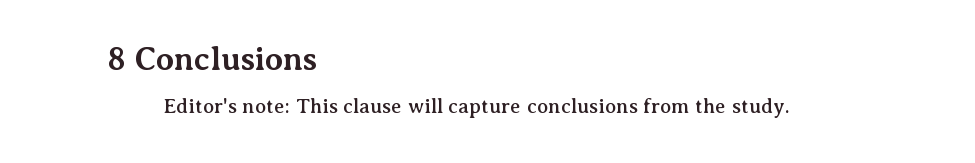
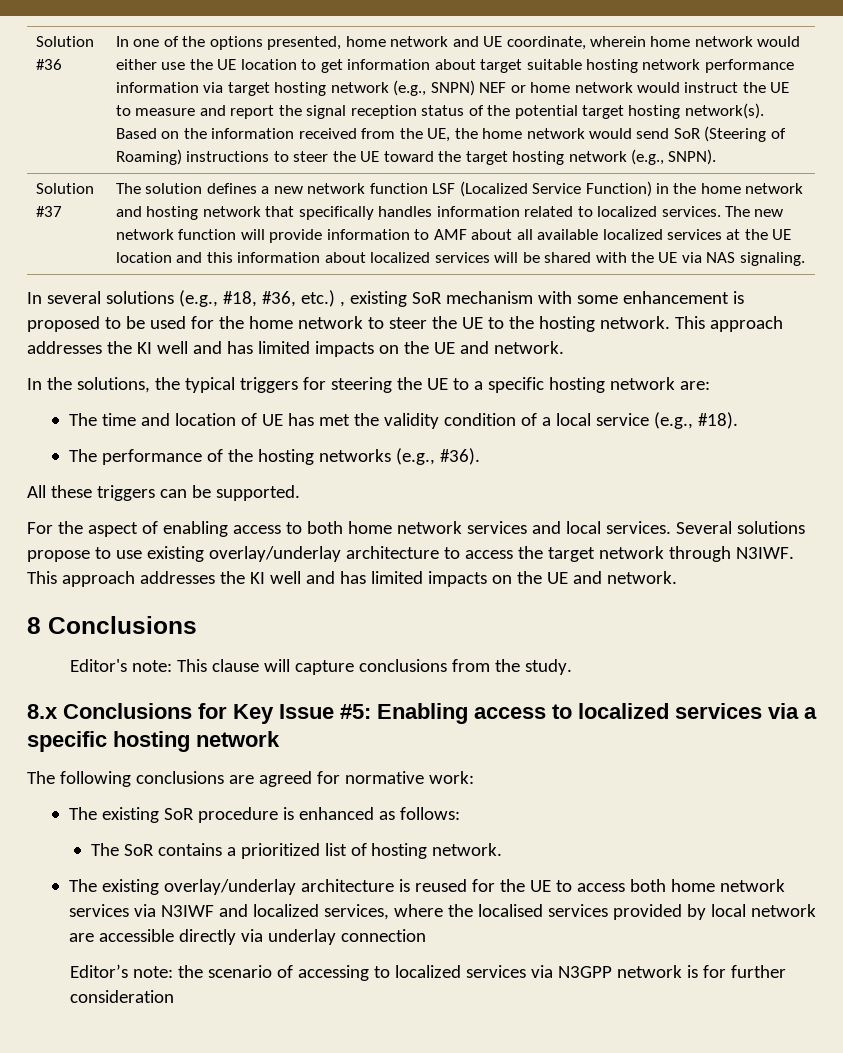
(108, 58) none -> [35,36,94,47] [35,59,62,70] [115,36,801,50] [115,59,794,73] [115,80,790,96] [115,103,764,119] [115,126,786,142] [115,149,717,165] [35,183,94,194] [35,206,62,217] [115,181,804,197] [115,206,784,220] [115,229,792,243] [115,252,805,266] [27,290,744,307] [27,316,783,332] [27,341,564,357] [27,377,710,393] [68,412,738,429] [68,448,480,465] [27,485,300,501] [27,521,805,537] [27,546,794,562] [27,571,677,587] Solution #36 | In one of the options presented, home network and UE coordinate, wherein home network would either use the UE location to get information about target suitable hosting network performance information via target hosting network (e.g., SNPN) NEF or home network would instruct the UE to measure and report the signal reception status of the potential target hosting network(s). Based on the information received from the UE, the home network would send SoR (Steering of Roaming) instructions to steer the UE toward the target hosting network (e.g., SNPN). // Solution #37 | The solution defines a new network function LSF (Localized Service Function) in the home network and hosting network that specifically handles information related to localized services. The new network function will provide information to AMF about all available localized services at the UE location and this information about localized services will be shared with the UE via NAS signaling. // In several solutions (e.g., #18, #36, etc.) , existing SoR mechanism with some enhancement is proposed to be used for the home network to steer the UE to the hosting network. This approach addresses the KI well and has limited impacts on the UE and network. // In the solutions, the typical triggers for steering the UE to a specific hosting network are: // The time and location of UE has met the validity condition of a local service (e.g., #18). // The performance of the hosting networks (e.g., #36). // All these triggers can be supported. // For the aspect of enabling access to both home network services and local services. Several solutions propose to use existing overlay/underlay architecture to access the target network through N3IWF. This approach addresses the KI well and has limited impacts on the UE and network. //
(789, 108) none -> [27,703,817,724] [27,731,280,752] [27,771,474,787] [68,807,460,823] [90,843,503,859] [68,879,785,895] [68,904,816,920] [68,929,426,945] [70,964,787,981] [70,990,175,1003] // 8.x Conclusions for Key Issue #5: Enabling access to localized services via a specific hosting network // The following conclusions are agreed for normative work: // The existing SoR procedure is enhanced as follows: // The SoR contains a prioritized list of hosting network. // The existing overlay/underlay architecture is reused for the UE to access both home network services via N3IWF and localized services, where the localised services provided by local network are accessible directly via underlay connection // Editor’s note: the scenario of accessing to localized services via N3GPP network is for further consideration

